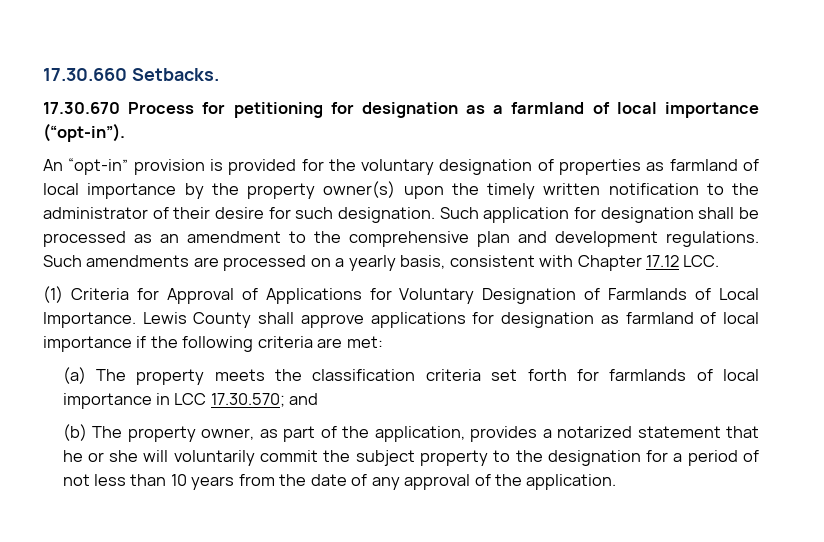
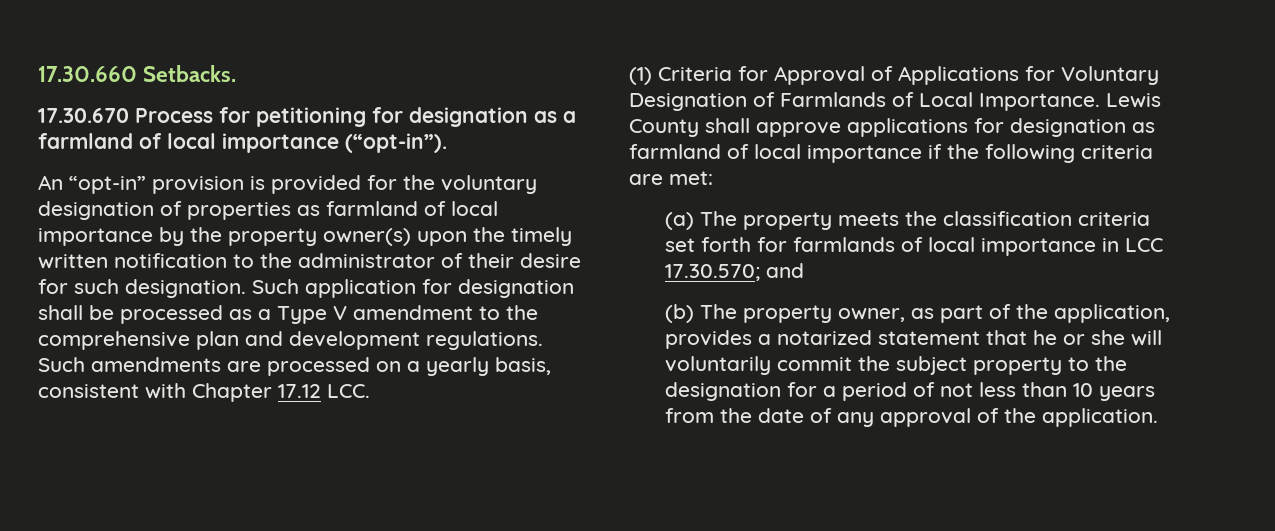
[160,234,179,243] an -> [258,306,347,324] a Type V

